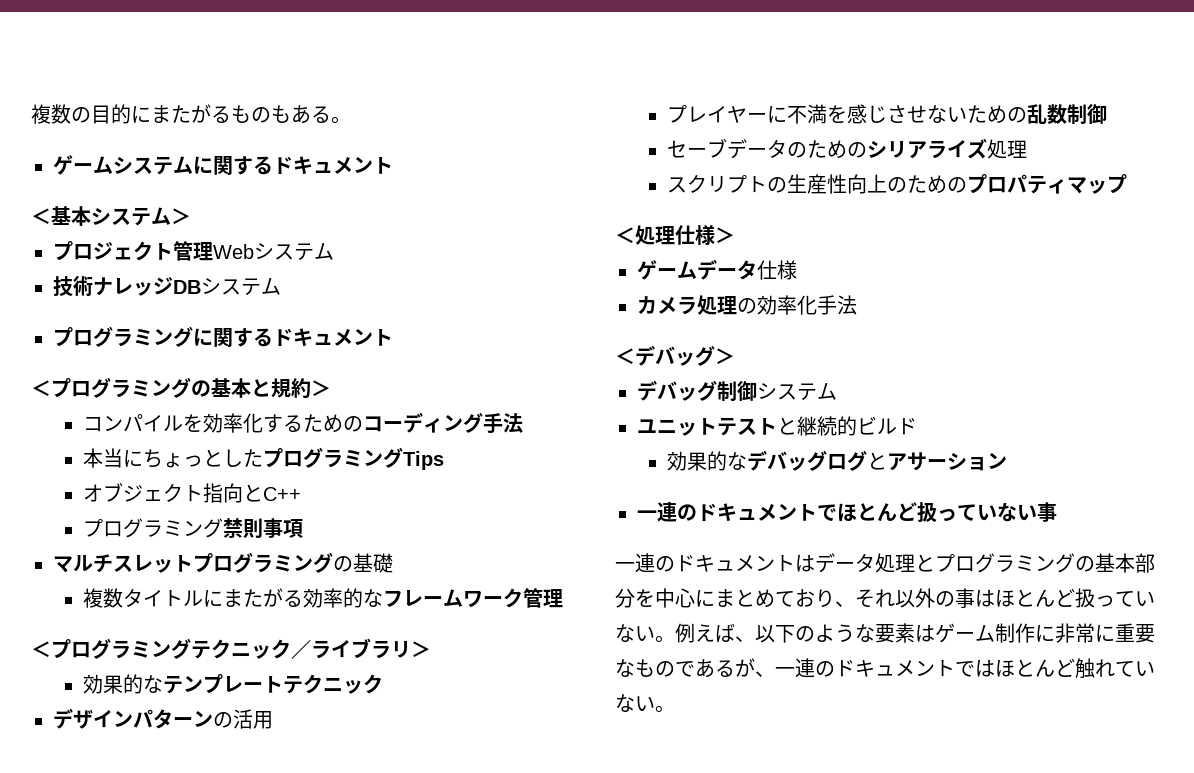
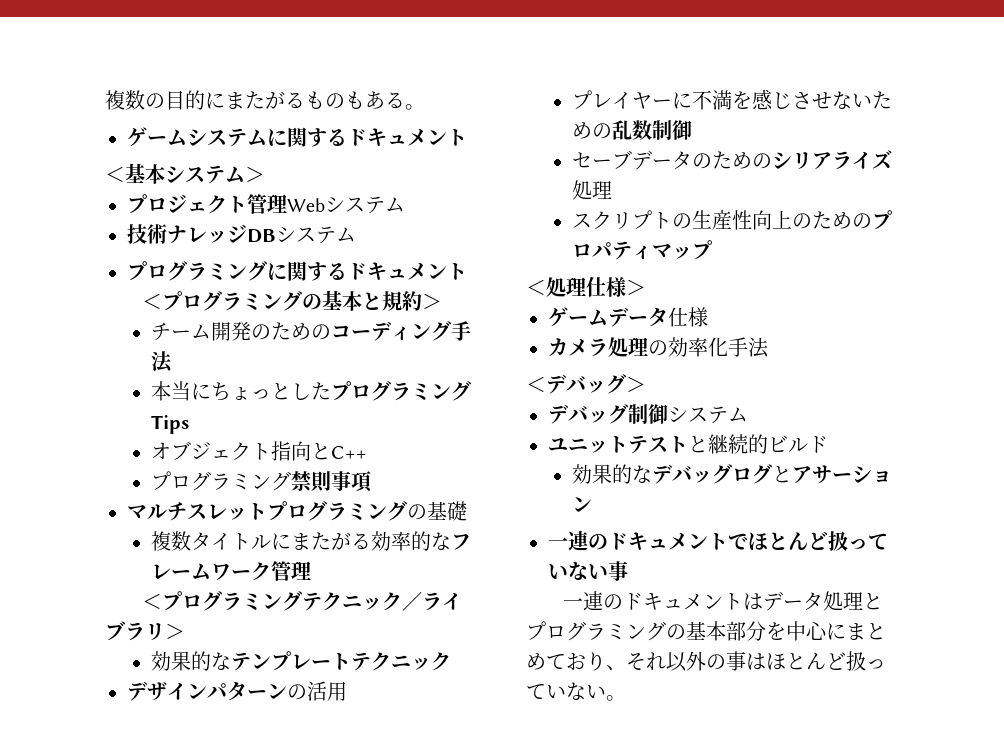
[82,413,303,433] コンパイルを効率化する -> [151,321,272,341] チーム開発の
[675,623,1155,643] [615,658,1155,679] [615,694,675,713] 例えば、以下のような要素はゲーム制作に非常に重要なものであるが、一連のドキュメントではほとんど触れていない。 -> (626, 698) none

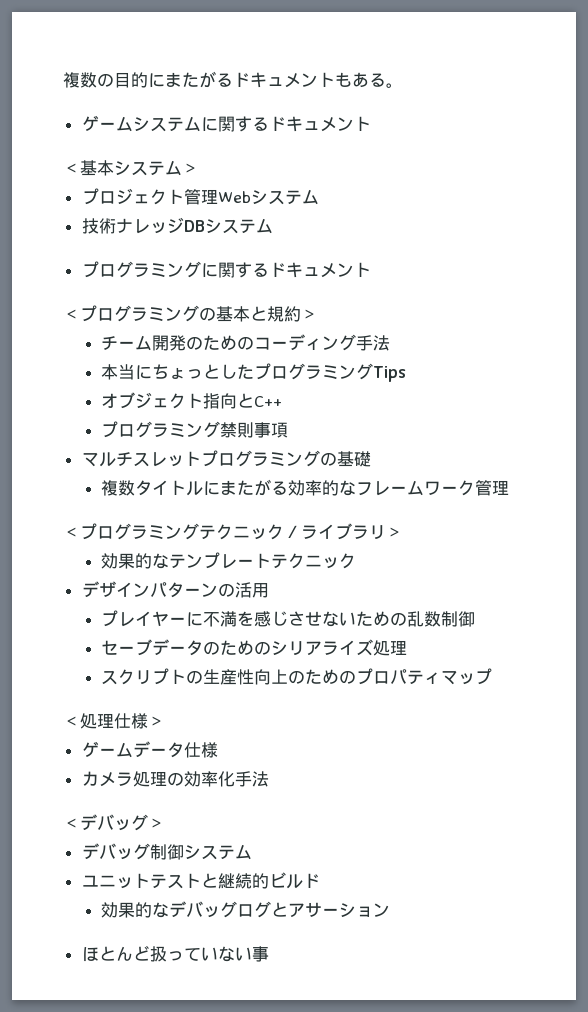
[305,91,345,109] もの -> [233,72,335,88] ドキュメント
[548,530,748,551] 一連のドキュメントで -> (391, 910) none
[563,591,884,611] [526,621,886,641] [526,651,886,672] [526,682,626,701] // 一連のドキュメントはデータ処理とプログラミングの基本部分を中心にまとめており、それ以外の事はほとんど扱っていない。 -> (269, 954) none

